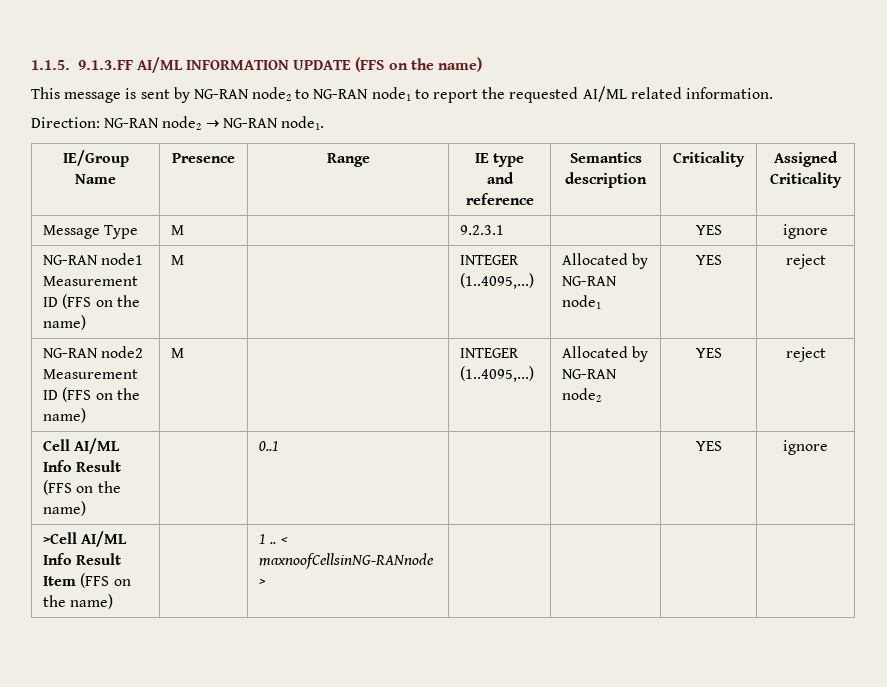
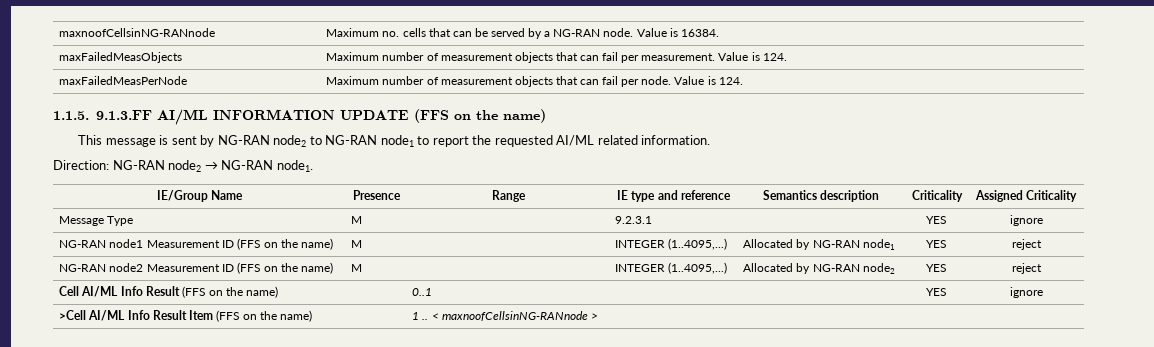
(31, 65) none -> [59,28,216,37] [326,28,719,39] [59,52,183,63] [326,52,787,63] [59,76,188,85] [326,76,743,87] maxnoofCellsinNG-RANnode | Maximum no. cells that can be served by a NG-RAN node. Value is 16384. // maxFailedMeasObjects | Maximum number of measurement objects that can fail per measurement. Value is 124. // maxFailedMeasPerNode | Maximum number of measurement objects that can fail per node. Value is 124. //

